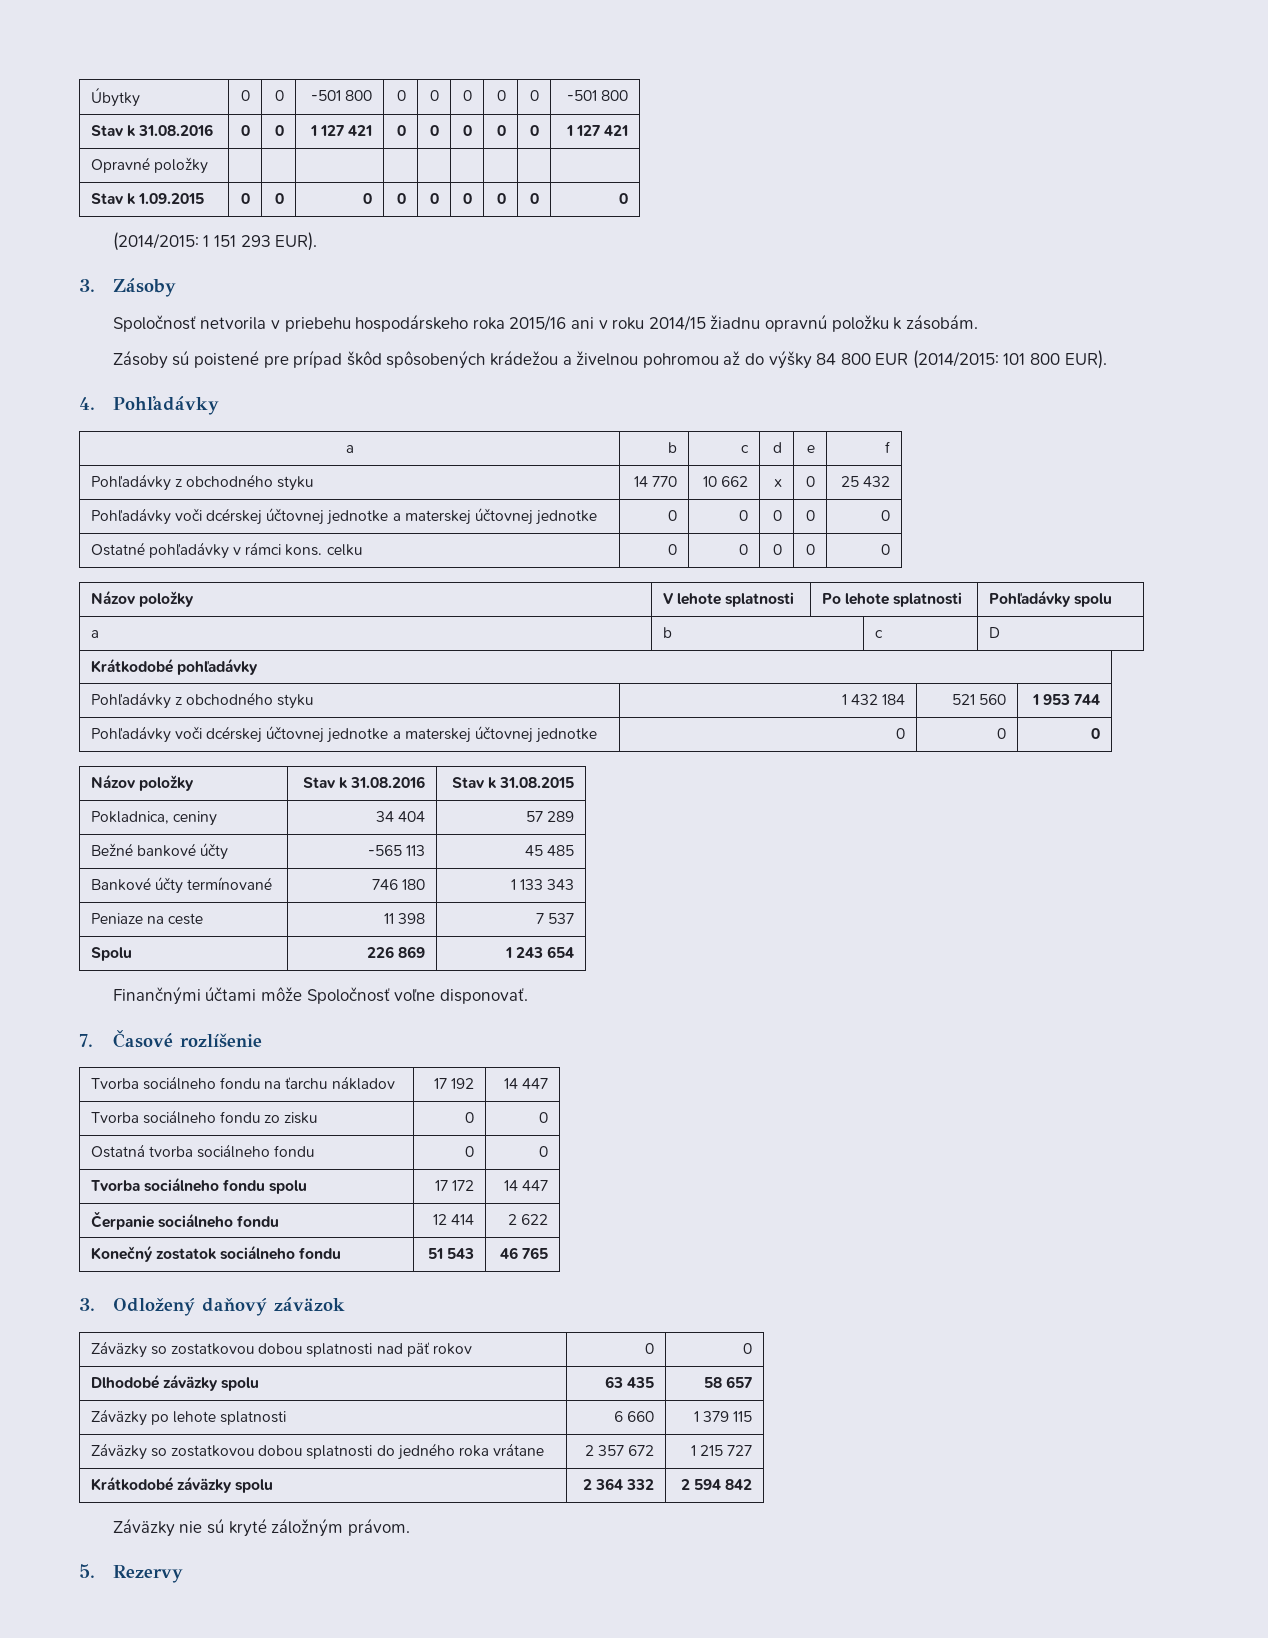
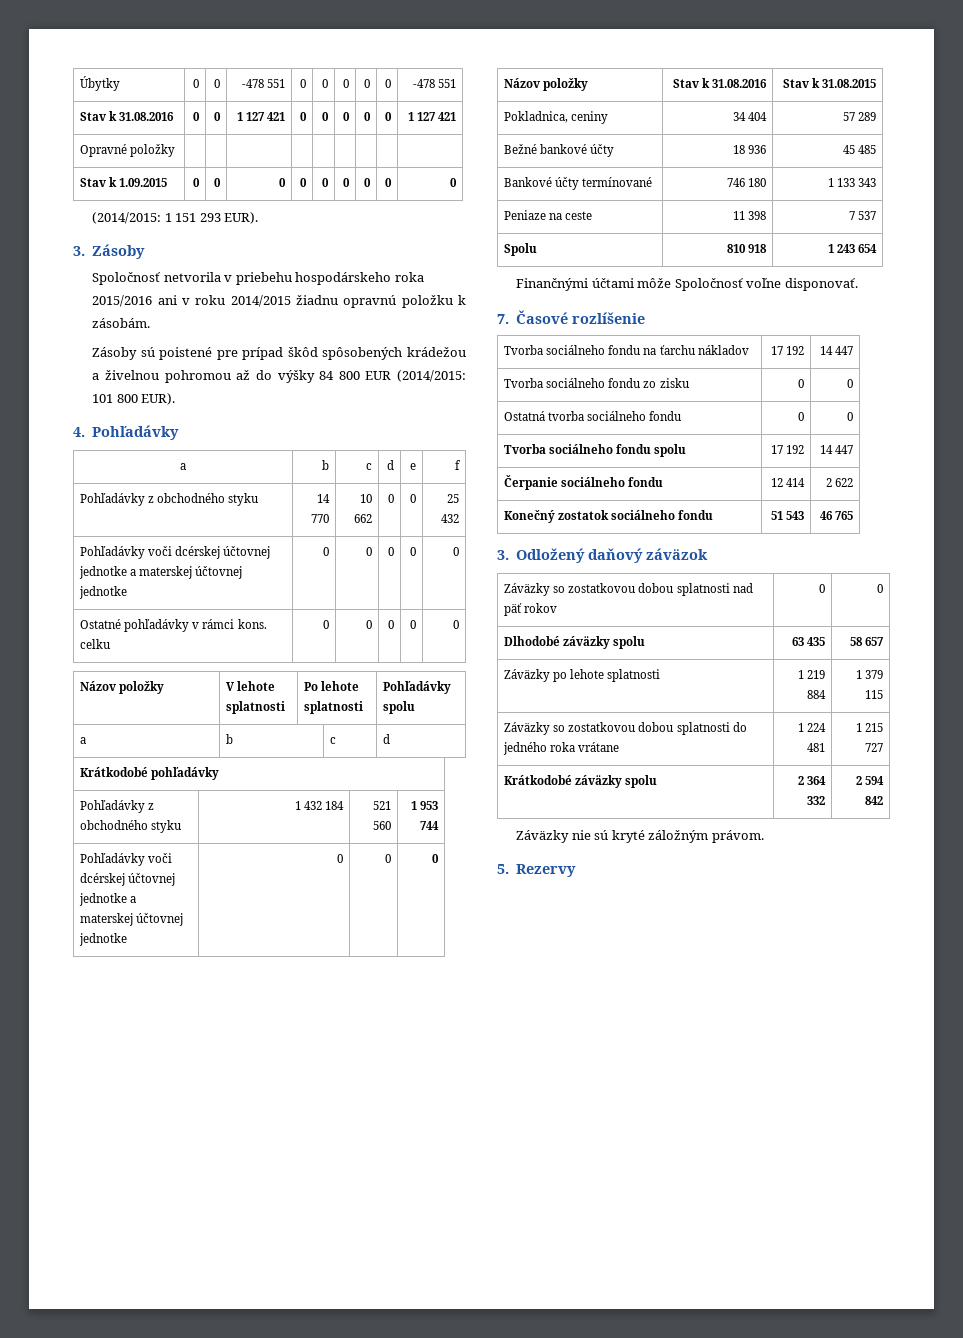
[311,90,373,101] [397,90,407,101] [430,90,440,101] [463,90,473,101] [497,90,507,101] [530,90,540,101] [567,90,629,101] -501 800 | 0 | 0 | 0 | 0 | 0 | -501 800 -> [241,79,285,88] [299,79,306,88] [321,79,328,88] [342,79,349,88] [363,79,370,88] [384,79,391,88] [412,79,456,88] -478 551 | 0 | 0 | 0 | 0 | 0 | -478 551
[509,315,567,331] 2015/16 -> [92,295,153,307] 2015/2016
[648,315,706,331] 2014/15 -> [230,295,291,307] 2014/2015
[774,479,783,487] x -> [387,494,394,503] 0
[988,627,1000,638] D -> [383,734,391,744] d
[368,845,426,856] -565 113 -> [732,145,766,154] 18 936
[367,946,426,958] 226 869 -> [726,244,767,253] 810 918
[452,1180,475,1191] 172 -> [785,445,804,454] 192
[614,1411,655,1422] 6 660 -> [797,670,825,679] [806,690,826,699] 1 219 884
[584,1445,655,1456] 2 357 672 -> [797,723,826,732] [806,743,825,752] 1 224 481

